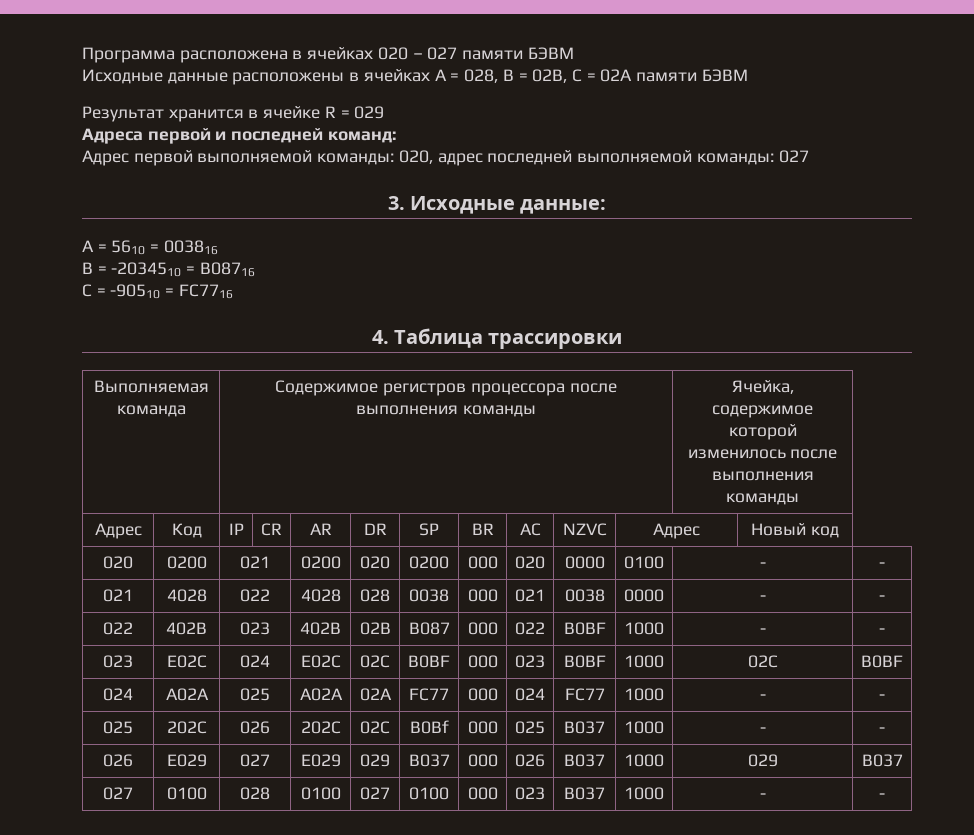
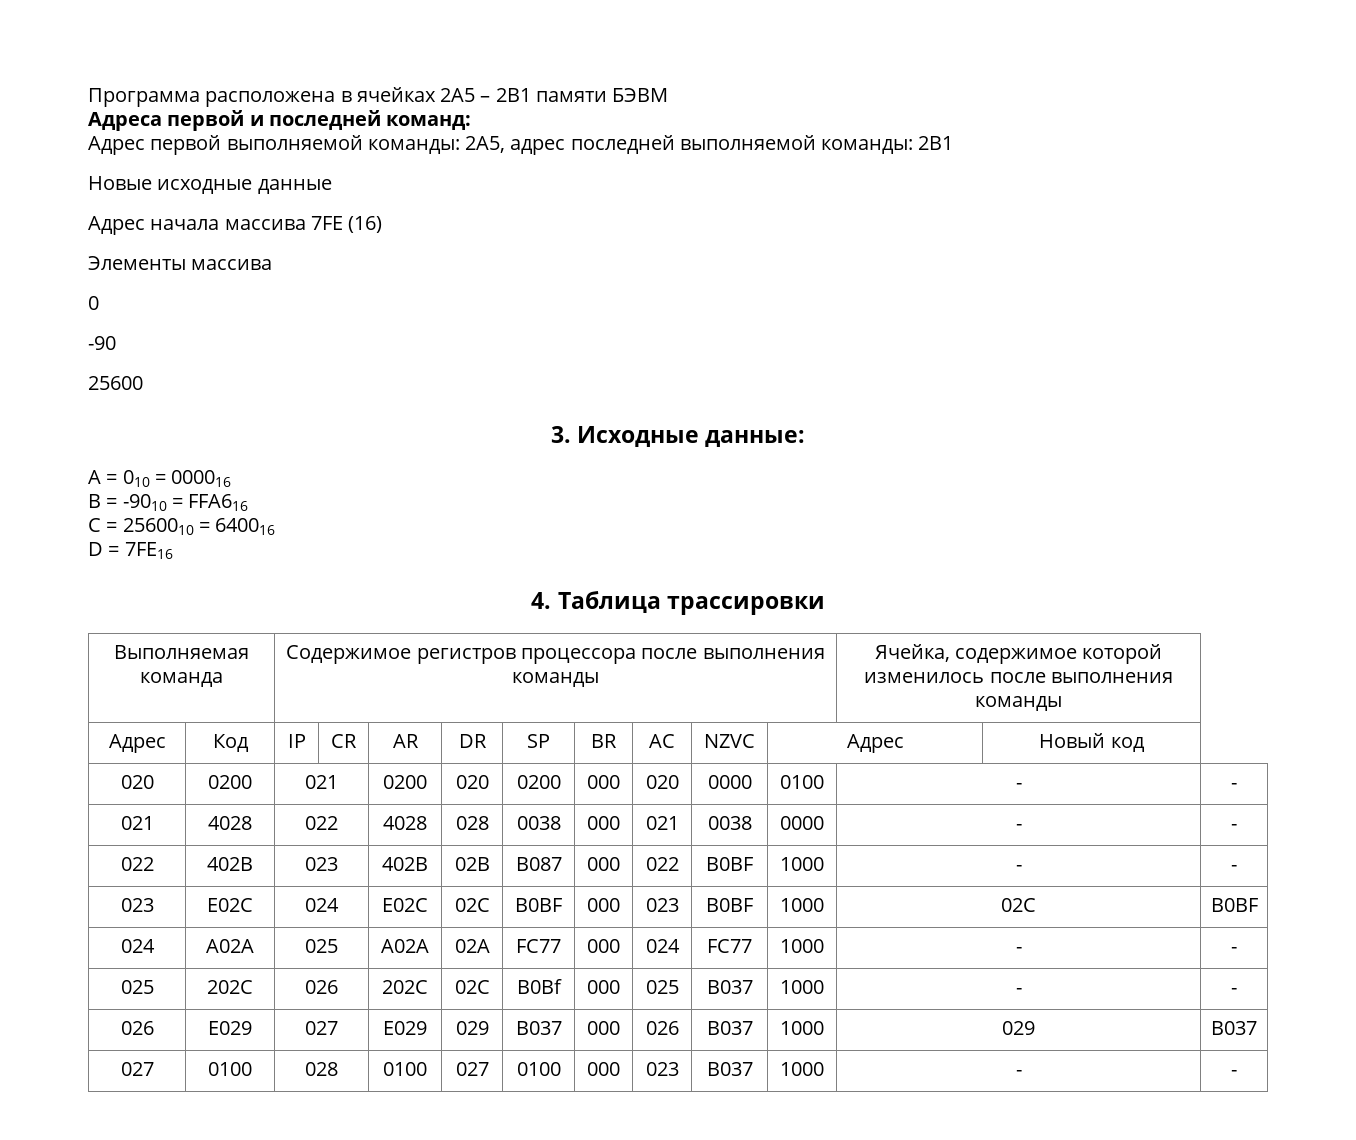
[377,47,574,60] [82,69,748,85] [82,106,385,122] 020 – 027 памяти БЭВМ // Исходные данные расположены в ячейках A = 028, B = 02B, C = 02A памяти БЭВМ // Результат хранится в ячейке R = 029 -> [440,88,669,102] 2A5 – 2B1 памяти БЭВМ
[398,150,433,164] 020, -> [465,136,506,153] 2A5,
[778,150,809,163] 027 -> [918,136,954,150] [88,176,332,194] [88,216,383,235] [88,256,273,270] [88,296,99,310] [88,336,116,350] [88,376,143,390] 2B1 // Новые исходные данные // Адрес начала массива 7FE (16) // Элементы массива // 0 // -90 // 25600
[111,240,218,255] [82,262,255,277] [82,284,233,299] 5610 = 003816 // В = -2034510 = B08716 // С = -90510 = FC7716 -> [122,470,232,487] [88,494,249,511] [88,518,276,535] [88,542,173,559] 010 = 000016 // В = -9010 = FFA616 // С = 2560010 = 640016 // D = 7FE16

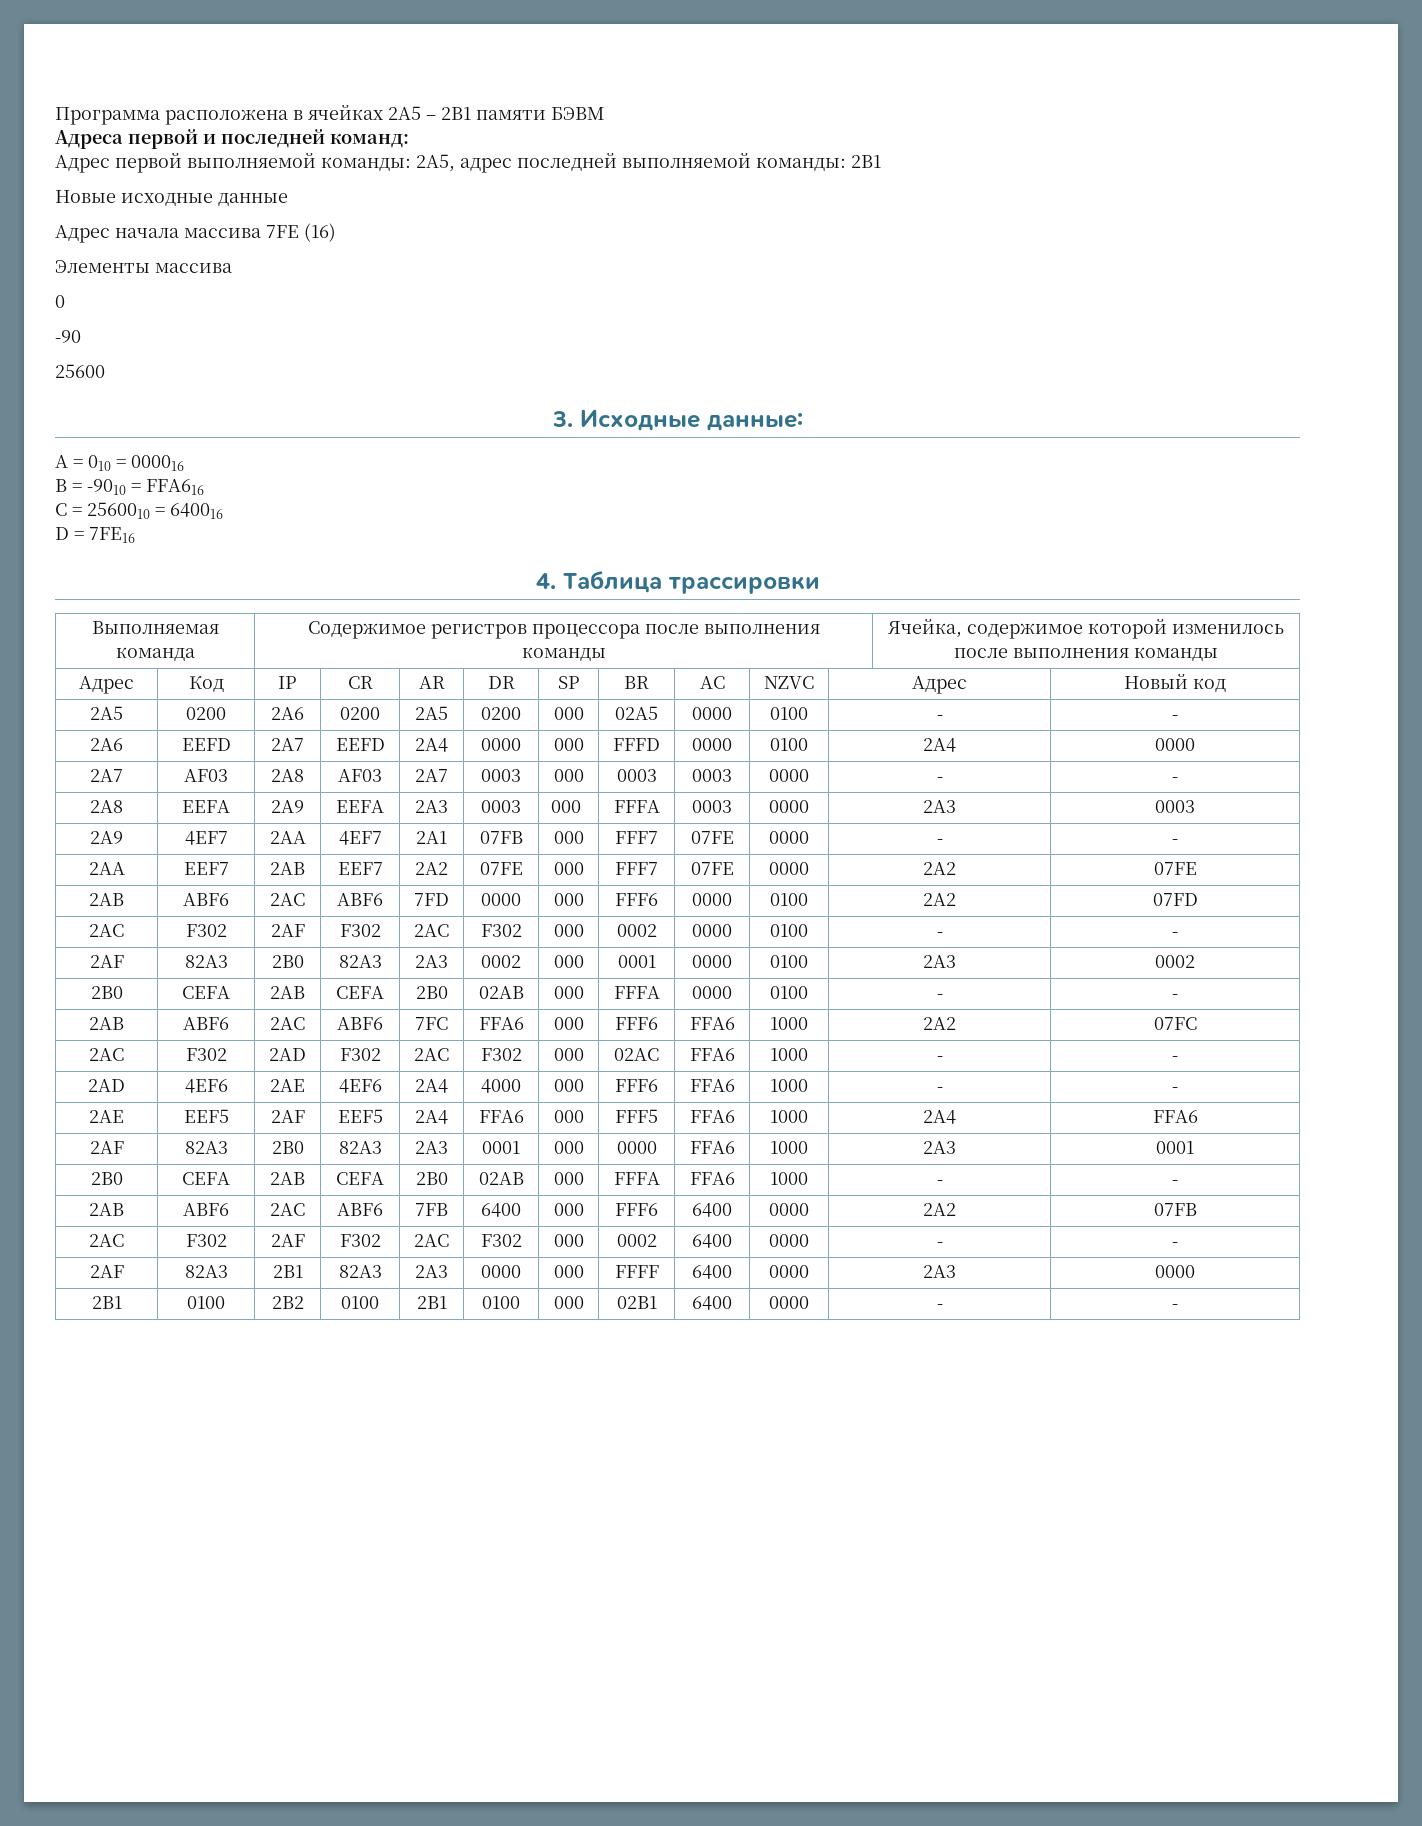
[120,775,154,789] [208,775,252,789] [305,775,338,789] [383,775,427,789] [455,775,489,789] 020 | 0200 | 021 | 0200 | 020 -> [90,706,123,720] [186,707,226,720] [271,707,304,720] [340,707,380,720] [415,706,448,720] 2A5 | 0200 | 2A6 | 0200 | 2A5
[645,775,679,789] [707,775,752,789] [780,775,824,789] [1015,783,1022,789] [1231,783,1237,789] [120,816,154,830] [208,816,252,830] [305,816,338,830] [383,816,427,830] [455,816,489,830] [516,816,561,830] [587,816,620,830] [645,816,679,830] [707,816,752,830] [780,816,824,830] [1015,824,1022,830] [1231,824,1237,830] [120,857,154,871] [207,857,253,871] [305,857,338,871] [382,857,428,871] [454,857,490,871] [515,857,562,871] [587,857,620,871] [645,857,679,871] [706,857,753,871] [780,857,824,871] [1015,865,1022,871] [1231,865,1237,871] [120,898,154,912] [207,898,253,912] [305,898,339,912] [382,898,428,912] [454,898,490,912] [515,898,562,912] [587,898,620,912] [645,898,679,912] [706,898,753,912] [780,898,824,912] [1001,898,1036,912] [1210,898,1258,912] [120,939,155,953] [206,939,254,953] [305,939,338,953] [381,939,429,953] [454,939,490,953] [516,939,561,953] [587,939,620,953] [645,939,680,953] [707,939,752,953] [780,939,824,953] [1015,947,1022,953] [1231,947,1237,953] [120,980,154,994] [207,980,253,994] [305,980,338,994] [382,980,428,994] [454,980,490,994] [516,979,562,994] [587,980,620,994] [645,980,679,994] [706,980,753,994] [780,980,824,994] [1015,988,1022,994] [1231,988,1237,994] [120,1021,154,1035] [208,1021,252,1035] [305,1021,338,1035] [383,1021,427,1035] [455,1021,489,1035] [515,1021,562,1035] [587,1021,620,1035] [645,1021,679,1035] [706,1021,753,1035] [780,1021,824,1035] [1002,1021,1035,1035] [1211,1021,1257,1035] [120,1062,154,1076] [208,1062,252,1076] [305,1062,338,1076] [383,1062,427,1076] [455,1062,489,1076] 020 | 0000 | 0100 | - | - // 021 | 4028 | 022 | 4028 | 028 | 0038 | 000 | 021 | 0038 | 0000 | - | - // 022 | 402B | 023 | 402B | 02B | B087 | 000 | 022 | B0BF | 1000 | - | - // 023 | E02C | 024 | E02C | 02C | B0BF | 000 | 023 | B0BF | 1000 | 02C | B0BF // 024 | A02A | 025 | A02A | 02A | FC77 | 000 | 024 | FC77 | 1000 | - | - // 025 | 202C | 026 | 202C | 02C | B0Bf | 000 | 025 | B037 | 1000 | - | - // 026 | E029 | 027 | E029 | 029 | B037 | 000 | 026 | B037 | 1000 | 029 | B037 // 027 | 0100 | 028 | 0100 | 027 -> [615,706,658,720] [692,707,732,720] [770,707,808,720] [936,715,943,720] [1172,715,1178,720] [90,738,123,751] [181,738,231,751] [271,738,304,751] [335,738,385,751] [415,738,448,752] [481,738,521,751] [553,738,584,751] [613,738,660,751] [692,738,732,751] [770,738,808,751] [923,738,956,752] [1155,738,1195,751] [90,769,123,782] [184,769,228,782] [271,769,304,782] [338,769,382,782] [415,769,448,782] [481,769,521,782] [553,769,584,782] [616,769,657,782] [692,769,732,782] [769,769,809,782] [936,777,943,782] [1172,777,1178,782] [90,800,123,813] [182,800,230,813] [271,800,304,813] [336,800,384,813] [415,800,448,813] [481,800,521,813] [551,800,582,813] [613,800,660,813] [692,800,732,813] [769,800,809,813] [923,800,956,813] [1155,800,1195,813] [90,831,123,844] [184,831,228,845] [269,831,306,844] [338,831,382,845] [416,831,447,844] [479,831,523,844] [553,831,584,844] [615,831,658,844] [690,831,734,844] [769,831,809,844] [936,839,943,844] [1172,839,1178,844] [88,862,125,875] [183,862,229,875] [270,862,305,875] [337,862,383,875] [415,862,448,875] [479,862,523,875] [553,862,584,875] [615,862,658,875] [690,862,734,875] [769,862,809,875] [923,862,956,875] [1153,862,1197,875] [89,893,124,906] [183,893,229,906] [270,893,305,906] [337,893,383,906] [414,893,449,906] [481,893,521,906] [553,893,584,906] [615,893,658,906] [692,893,732,906] [770,893,808,906] [923,893,956,906] [1152,893,1198,906] [89,924,124,937] [185,924,227,937] [270,924,305,937] [339,924,381,937] [414,924,449,937] [480,924,522,937] [553,924,584,937] [616,924,657,937] [692,924,732,937] [770,924,808,937] [936,932,943,937] [1172,932,1178,937] [89,955,124,968] [184,955,228,968] [271,955,304,968] [338,955,382,968] [415,955,448,968] [481,955,521,968] [553,955,584,968] [617,955,656,968] [692,955,732,968] [770,955,808,968] [923,955,956,968] [1155,955,1195,968] [90,986,123,999] [182,986,230,999] [270,986,305,999] [336,986,384,999] [415,986,448,999] [478,986,524,999] [553,986,584,999] [613,986,660,999] [692,986,732,999] [770,986,808,999] [936,994,943,999] [1172,994,1178,999] [89,1017,124,1030] [183,1017,229,1030] [270,1017,305,1030] [337,1017,383,1030] [415,1017,448,1030] [478,1017,524,1030] [553,1017,584,1030] [615,1017,658,1030] [689,1017,735,1030] [770,1017,808,1030] [923,1017,956,1030] [1153,1017,1197,1030] [89,1048,124,1061] [185,1048,227,1061] [269,1048,306,1061] [339,1048,381,1061] [414,1048,449,1061] [480,1048,522,1061] [553,1048,584,1061] [614,1048,659,1061] [689,1048,735,1061] [770,1048,808,1061] [936,1056,943,1061] [1172,1056,1178,1061] [88,1079,125,1092] [184,1079,228,1093] [270,1079,305,1092] [338,1079,382,1093] [415,1079,448,1093] [481,1079,521,1093] [553,1079,584,1092] [615,1079,658,1092] [689,1079,735,1092] [770,1079,808,1092] [936,1087,943,1092] [1172,1087,1178,1092] [89,1110,124,1123] [183,1109,229,1123] [270,1110,305,1123] [337,1109,383,1123] [415,1110,448,1124] [478,1110,524,1123] [553,1110,584,1123] [615,1109,658,1123] [689,1110,735,1123] [770,1110,808,1123] [923,1110,956,1124] [1152,1110,1198,1123] [89,1141,124,1154] [184,1141,228,1154] [271,1141,304,1154] [338,1141,382,1154] [415,1141,448,1154] [482,1141,520,1154] [553,1141,584,1154] [616,1141,657,1154] [689,1141,735,1154] [770,1141,808,1154] [923,1141,956,1154] [1156,1141,1194,1154] [90,1172,123,1185] [182,1172,230,1185] [270,1172,305,1185] [336,1172,384,1185] [415,1172,448,1185] [478,1172,524,1185] [553,1172,584,1185] [613,1172,660,1185] [689,1172,735,1185] [770,1172,808,1185] [936,1180,943,1185] [1172,1180,1178,1185] [89,1203,124,1216] [183,1203,229,1216] [270,1203,305,1216] [337,1203,383,1216] [415,1203,448,1216] [481,1203,521,1217] [553,1203,584,1216] [615,1203,658,1216] [692,1203,732,1217] [769,1203,809,1216] [923,1203,956,1216] [1153,1203,1197,1216] [89,1234,124,1247] [185,1234,227,1247] [270,1234,305,1247] [339,1234,381,1247] [414,1234,449,1247] [480,1234,522,1247] [553,1234,584,1247] [616,1234,657,1247] [692,1234,732,1248] [769,1234,809,1247] [936,1242,943,1247] [1172,1242,1178,1247] [89,1265,124,1278] [184,1265,228,1278] [272,1265,303,1278] [338,1265,382,1278] [415,1265,448,1278] [481,1265,521,1278] [553,1265,584,1278] [614,1265,659,1278] [692,1265,732,1279] [769,1265,809,1278] [923,1265,956,1278] [1155,1265,1195,1278] [91,1296,122,1309] [187,1296,225,1309] [271,1296,304,1309] [341,1296,379,1309] [416,1296,447,1309] 02A5 | 0000 | 0100 | - | - // 2A6 | EEFD | 2A7 | EEFD | 2A4 | 0000 | 000 | FFFD | 0000 | 0100 | 2A4 | 0000 // 2A7 | AF03 | 2A8 | AF03 | 2A7 | 0003 | 000 | 0003 | 0003 | 0000 | - | - // 2A8 | EEFA | 2A9 | EEFA | 2A3 | 0003 | 000 | FFFA | 0003 | 0000 | 2A3 | 0003 // 2A9 | 4EF7 | 2AA | 4EF7 | 2A1 | 07FB | 000 | FFF7 | 07FE | 0000 | - | - // 2AA | EEF7 | 2AB | EEF7 | 2A2 | 07FE | 000 | FFF7 | 07FE | 0000 | 2A2 | 07FE // 2AB | ABF6 | 2AC | ABF6 | 7FD | 0000 | 000 | FFF6 | 0000 | 0100 | 2A2 | 07FD // 2AC | F302 | 2AF | F302 | 2AC | F302 | 000 | 0002 | 0000 | 0100 | - | - // 2AF | 82A3 | 2B0 | 82A3 | 2A3 | 0002 | 000 | 0001 | 0000 | 0100 | 2A3 | 0002 // 2B0 | CEFA | 2AB | CEFA | 2B0 | 02AB | 000 | FFFA | 0000 | 0100 | - | - // 2AB | ABF6 | 2AC | ABF6 | 7FC | FFA6 | 000 | FFF6 | FFA6 | 1000 | 2A2 | 07FC // 2AC | F302 | 2AD | F302 | 2AC | F302 | 000 | 02AC | FFA6 | 1000 | - | - // 2AD | 4EF6 | 2AE | 4EF6 | 2A4 | 4000 | 000 | FFF6 | FFA6 | 1000 | - | - // 2AE | EEF5 | 2AF | EEF5 | 2A4 | FFA6 | 000 | FFF5 | FFA6 | 1000 | 2A4 | FFA6 // 2AF | 82A3 | 2B0 | 82A3 | 2A3 | 0001 | 000 | 0000 | FFA6 | 1000 | 2A3 | 0001 // 2B0 | CEFA | 2AB | CEFA | 2B0 | 02AB | 000 | FFFA | FFA6 | 1000 | - | - // 2AB | ABF6 | 2AC | ABF6 | 7FB | 6400 | 000 | FFF6 | 6400 | 0000 | 2A2 | 07FB // 2AC | F302 | 2AF | F302 | 2AC | F302 | 000 | 0002 | 6400 | 0000 | - | - // 2AF | 82A3 | 2B1 | 82A3 | 2A3 | 0000 | 000 | FFFF | 6400 | 0000 | 2A3 | 0000 // 2B1 | 0100 | 2B2 | 0100 | 2B1
[645,1062,679,1076] [706,1062,753,1076] [780,1062,824,1076] 023 | B037 | 1000 -> [616,1296,657,1309] [692,1296,732,1310] [769,1296,809,1309] 02B1 | 6400 | 0000

